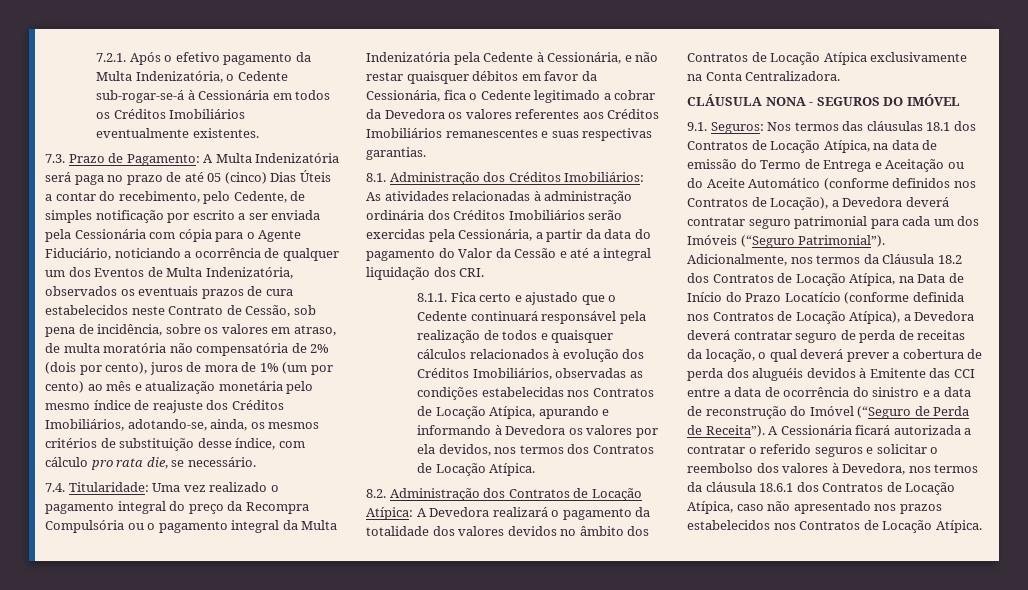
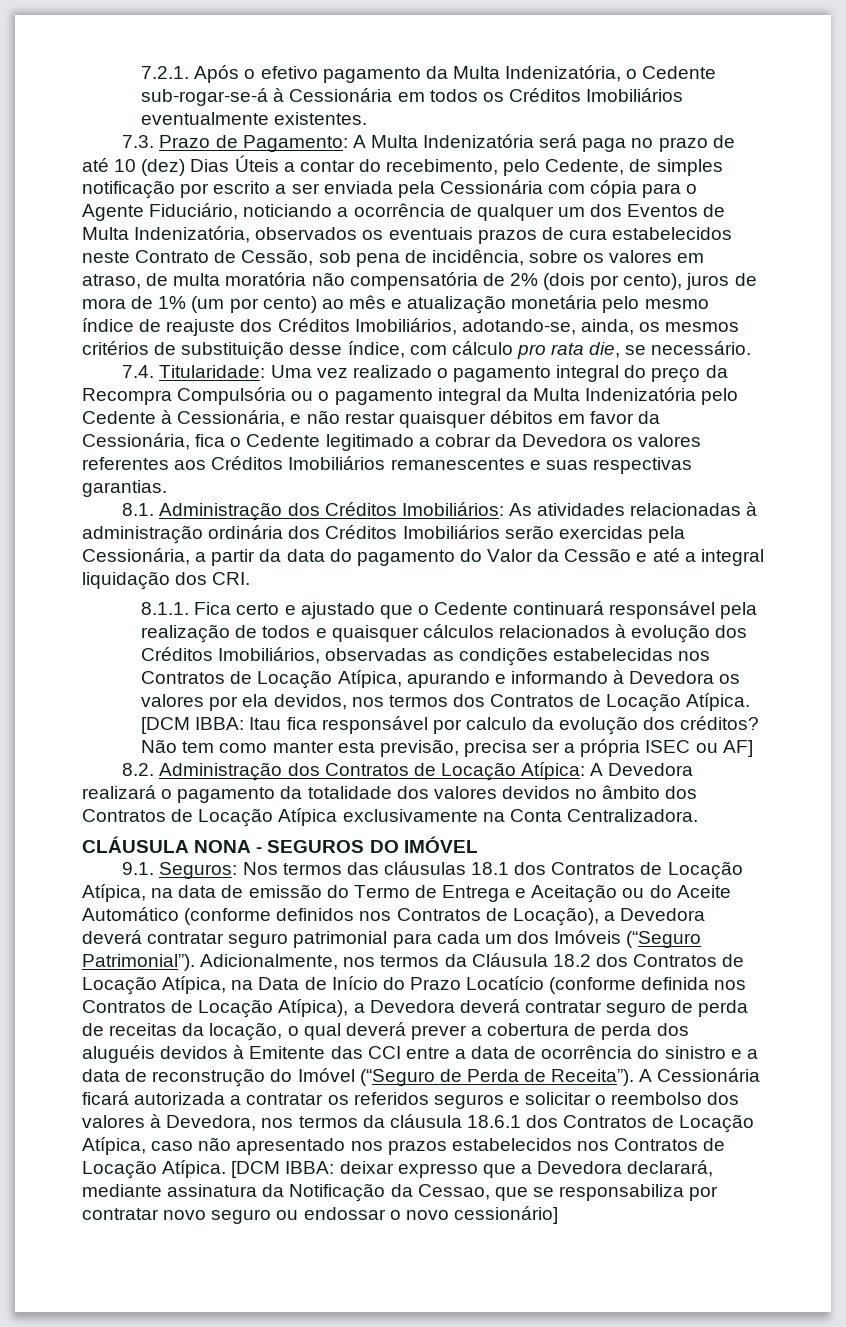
[207,172,267,184] 05 (cinco) -> [114,159,186,176] 10 (dez)
[453,52,480,65] pela -> [701,388,739,405] pelo
(536, 469) none -> [141,716,760,735] [141,739,753,757] [DCM IBBA: Itau fica responsável por calculo da evolução dos créditos? Não tem como manter esta previsão, precisa ser a própria ISEC ou AF]
[748,444,812,454] o referido -> [327,1092,429,1105] os referidos
(982, 526) none -> [231,1160,714,1178] [82,1183,719,1202] [82,1206,558,1224] [DCM IBBA: deixar expresso que a Devedora declarará, mediante assinatura da Notificação da Cessao, que se responsabiliza por contratar novo seguro ou endossar o novo cessionário]

